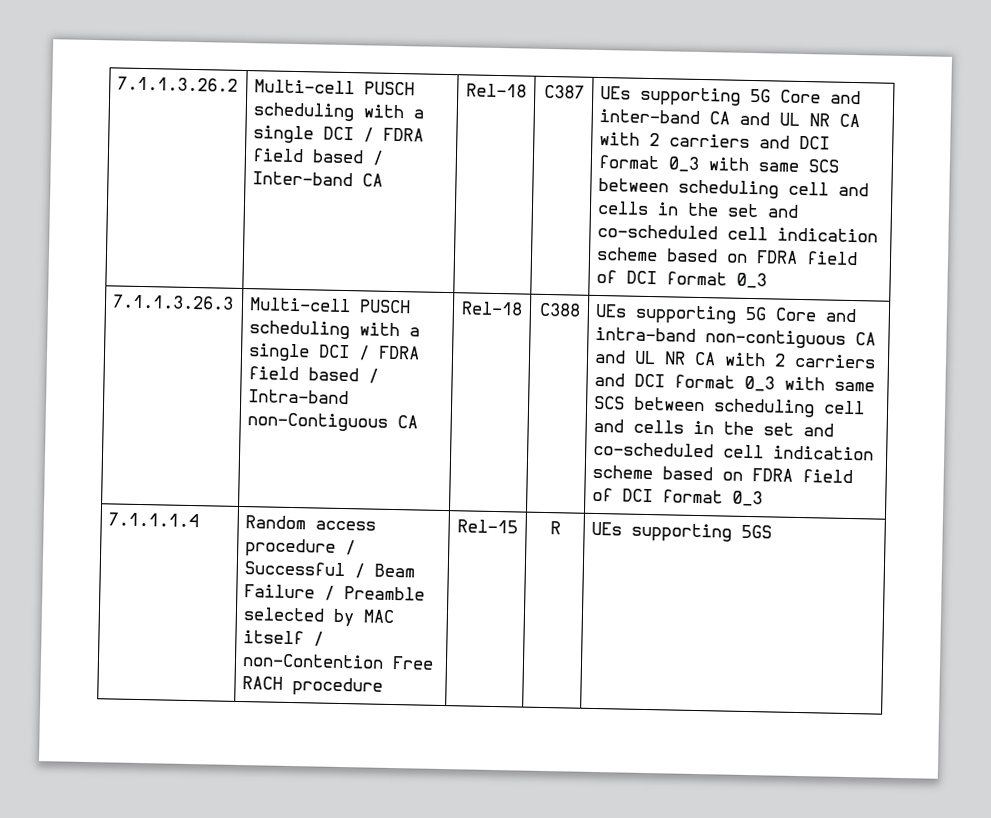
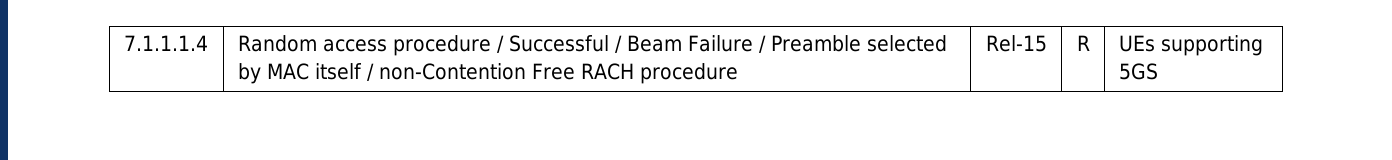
[117,76,239,92] [254,79,416,96] [253,102,425,122] [253,125,425,144] [252,148,385,166] [252,171,384,187] [466,83,527,98] [543,84,585,99] [600,86,862,107] [599,109,861,128] [599,131,831,150] [598,154,840,173] [598,177,870,199] [597,200,800,218] [597,223,879,243] [596,246,859,266] [596,269,768,289] [112,294,235,310] [249,297,412,314] [249,320,421,340] [248,343,421,362] [248,366,380,384] [248,389,350,405] [247,412,419,432] [461,301,523,316] [538,302,581,317] [595,303,858,325] [595,326,877,349] [594,349,877,369] [594,372,876,392] [594,395,866,418] [593,418,835,437] [593,441,875,461] [592,464,854,484] [592,487,764,507] 7.1.1.3.26.2 | Multi-cell PUSCH scheduling with a single DCI / FDRA field based / Inter-band CA | Rel-18 | C387 | UEs supporting 5G Core and inter-band CA and UL NR CA with 2 carriers and DCI format 0_3 with same SCS between scheduling cell and cells in the set and co-scheduled cell indication scheme based on FDRA field of DCI format 0_3 // 7.1.1.3.26.3 | Multi-cell PUSCH scheduling with a single DCI / FDRA field based / Intra-band non-Contiguous CA | Rel-18 | C388 | UEs supporting 5G Core and intra-band non-contiguous CA and UL NR CA with 2 carriers and DCI format 0_3 with same SCS between scheduling cell and cells in the set and co-scheduled cell indication scheme based on FDRA field of DCI format 0_3 // -> (123, 43) none

